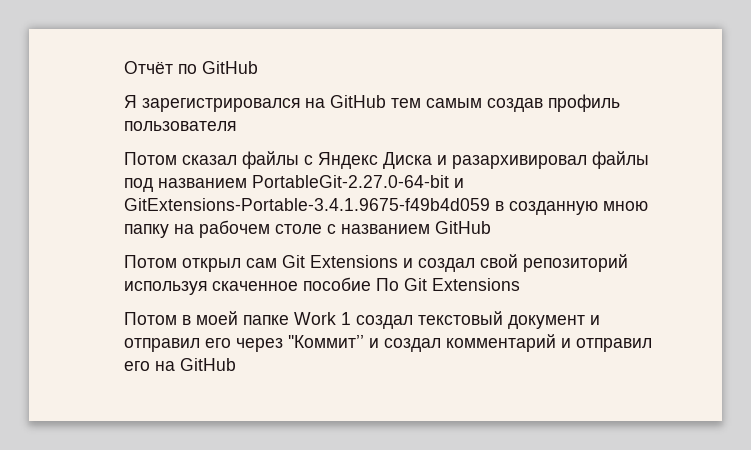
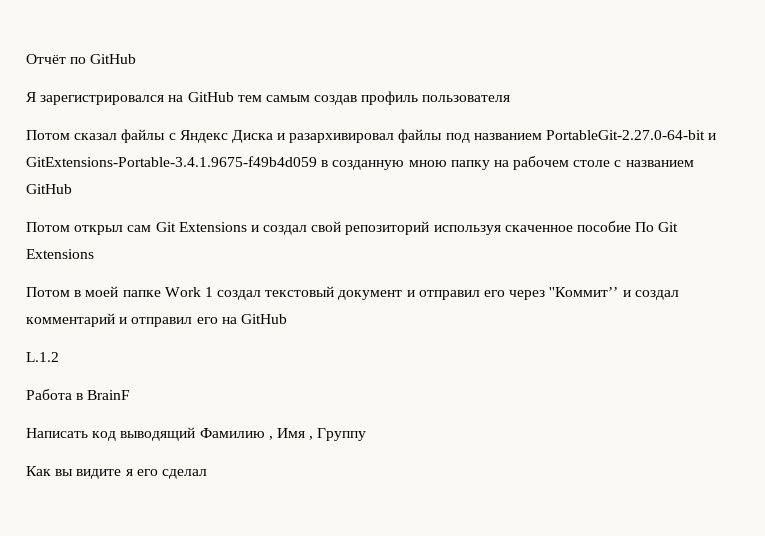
(236, 364) none -> [26,352,59,362] [26,389,131,400] [26,427,367,441] [26,466,207,479] // L.1.2 // Работа в BrainF // Написать код выводящий Фамилию , Имя , Группу // Как вы видите я его сделал

